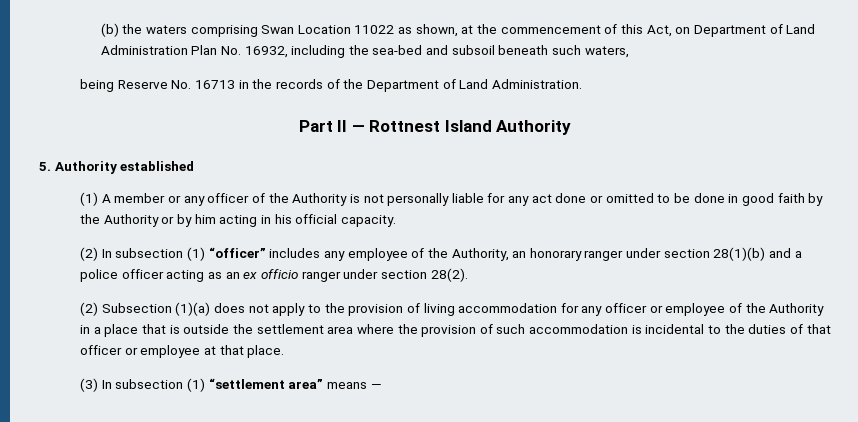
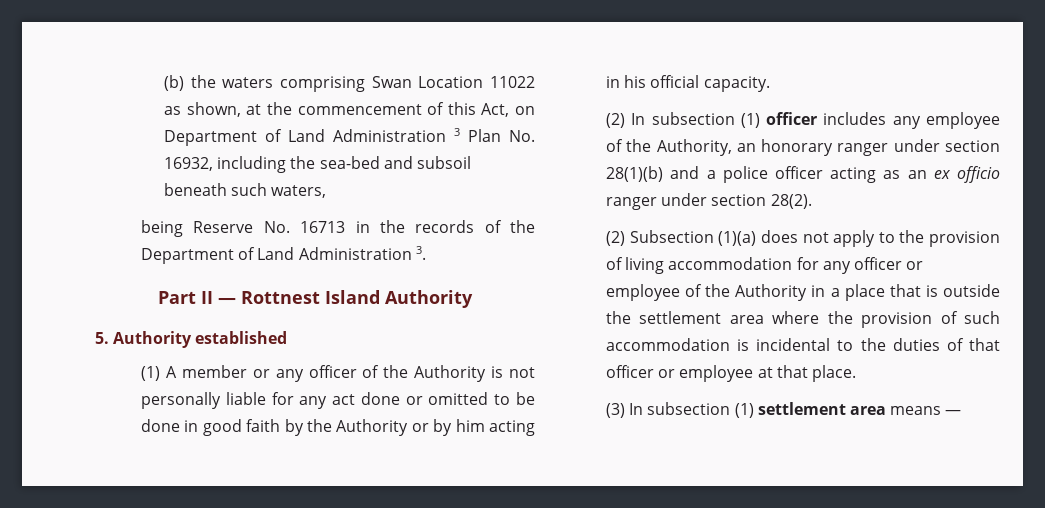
(188, 50) none -> [454,128,461,136] 3
[491,79,582,89] Administration. -> [298,246,426,260] Administration 3.
[208,247,266,258] “officer” -> [766,112,818,125] officer
[208,378,324,389] “settlement area” -> [757,402,886,415] settlement area

